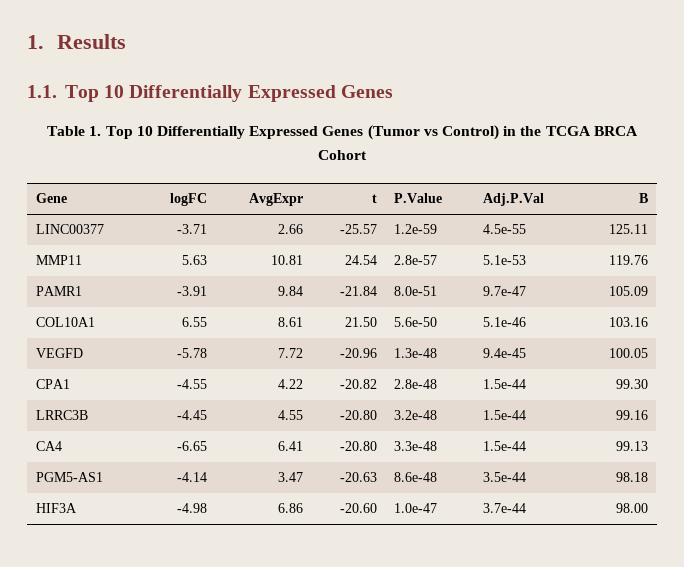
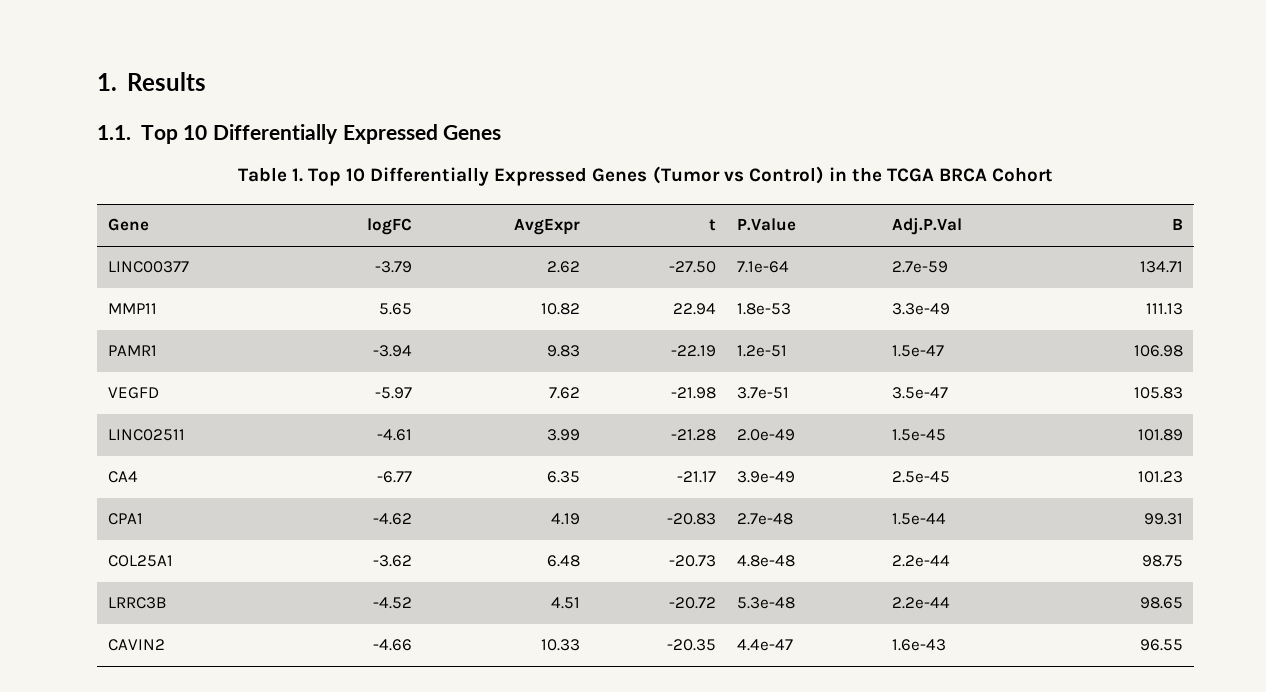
[176,224,207,234] [277,224,303,234] [339,224,377,234] [394,224,438,234] [483,224,527,234] [608,224,648,234] [36,255,83,265] [181,255,207,265] [270,255,303,265] [344,255,377,265] [394,255,438,265] [483,255,527,265] [608,255,648,265] [36,286,83,296] [176,286,207,296] [277,286,303,296] [339,286,377,296] [394,286,438,296] [483,286,527,296] [608,286,648,296] [36,317,96,327] [181,317,207,327] [277,317,303,327] [344,317,377,327] [394,317,438,327] [483,317,527,327] [608,317,648,327] [36,348,84,358] [176,348,207,358] [277,348,303,358] [339,348,377,358] [394,348,438,358] [483,348,527,358] [608,348,648,358] [36,379,71,389] [176,379,207,389] [277,379,303,389] [339,379,377,389] [394,379,438,389] [483,379,527,389] [615,379,648,389] [36,410,89,420] [176,410,207,420] [277,410,303,420] [339,410,377,420] [394,410,438,420] [483,410,527,420] [615,410,648,420] [36,441,63,451] [176,441,207,451] [277,441,303,451] [339,441,377,451] [394,441,438,451] [483,441,527,451] [615,441,648,451] [36,472,104,482] [176,472,207,482] [277,472,303,482] [339,472,377,482] [394,472,438,482] [483,472,527,482] [615,472,648,482] [36,503,78,513] [176,503,207,513] [277,503,303,513] [339,503,377,513] [394,503,438,513] [483,503,527,513] [615,503,648,513] -3.71 | 2.66 | -25.57 | 1.2e-59 | 4.5e-55 | 125.11 // MMP11 | 5.63 | 10.81 | 24.54 | 2.8e-57 | 5.1e-53 | 119.76 // PAMR1 | -3.91 | 9.84 | -21.84 | 8.0e-51 | 9.7e-47 | 105.09 // COL10A1 | 6.55 | 8.61 | 21.50 | 5.6e-50 | 5.1e-46 | 103.16 // VEGFD | -5.78 | 7.72 | -20.96 | 1.3e-48 | 9.4e-45 | 100.05 // CPA1 | -4.55 | 4.22 | -20.82 | 2.8e-48 | 1.5e-44 | 99.30 // LRRC3B | -4.45 | 4.55 | -20.80 | 3.2e-48 | 1.5e-44 | 99.16 // CA4 | -6.65 | 6.41 | -20.80 | 3.3e-48 | 1.5e-44 | 99.13 // PGM5-AS1 | -4.14 | 3.47 | -20.63 | 8.6e-48 | 3.5e-44 | 98.18 // HIF3A | -4.98 | 6.86 | -20.60 | 1.0e-47 | 3.7e-44 | 98.00 -> [375,261,413,273] [547,261,581,273] [669,261,717,273] [736,261,789,273] [891,261,948,273] [1140,261,1184,273] [107,303,157,314] [379,303,413,315] [541,303,581,315] [673,303,717,315] [736,303,791,315] [891,303,950,315] [1146,303,1184,315] [107,345,157,356] [373,345,413,357] [547,345,581,357] [671,345,717,357] [736,345,787,357] [891,345,944,357] [1134,345,1184,357] [107,387,159,399] [375,387,413,399] [549,387,581,399] [671,387,717,399] [736,387,789,399] [891,387,948,399] [1134,387,1184,399] [107,429,185,441] [377,429,413,441] [547,429,581,441] [671,429,717,441] [736,429,795,441] [891,429,946,441] [1138,429,1184,441] [107,471,138,483] [377,471,413,483] [547,471,581,483] [677,471,717,483] [736,471,795,483] [891,471,950,483] [1138,471,1184,483] [107,513,143,525] [373,513,413,525] [551,513,581,525] [667,513,717,525] [736,513,793,525] [891,513,946,525] [1144,513,1184,525] [107,555,173,567] [373,555,413,567] [547,555,581,567] [669,555,717,567] [736,555,795,567] [891,555,950,567] [1142,555,1184,567] [107,597,167,609] [373,597,413,609] [551,597,581,609] [669,597,717,609] [736,597,795,609] [891,597,950,609] [1140,597,1184,609] [107,639,165,651] [373,639,413,651] [541,639,581,651] [667,639,717,651] [736,639,793,651] [891,639,946,651] [1140,639,1184,651] -3.79 | 2.62 | -27.50 | 7.1e-64 | 2.7e-59 | 134.71 // MMP11 | 5.65 | 10.82 | 22.94 | 1.8e-53 | 3.3e-49 | 111.13 // PAMR1 | -3.94 | 9.83 | -22.19 | 1.2e-51 | 1.5e-47 | 106.98 // VEGFD | -5.97 | 7.62 | -21.98 | 3.7e-51 | 3.5e-47 | 105.83 // LINC02511 | -4.61 | 3.99 | -21.28 | 2.0e-49 | 1.5e-45 | 101.89 // CA4 | -6.77 | 6.35 | -21.17 | 3.9e-49 | 2.5e-45 | 101.23 // CPA1 | -4.62 | 4.19 | -20.83 | 2.7e-48 | 1.5e-44 | 99.31 // COL25A1 | -3.62 | 6.48 | -20.73 | 4.8e-48 | 2.2e-44 | 98.75 // LRRC3B | -4.52 | 4.51 | -20.72 | 5.3e-48 | 2.2e-44 | 98.65 // CAVIN2 | -4.66 | 10.33 | -20.35 | 4.4e-47 | 1.6e-43 | 96.55

